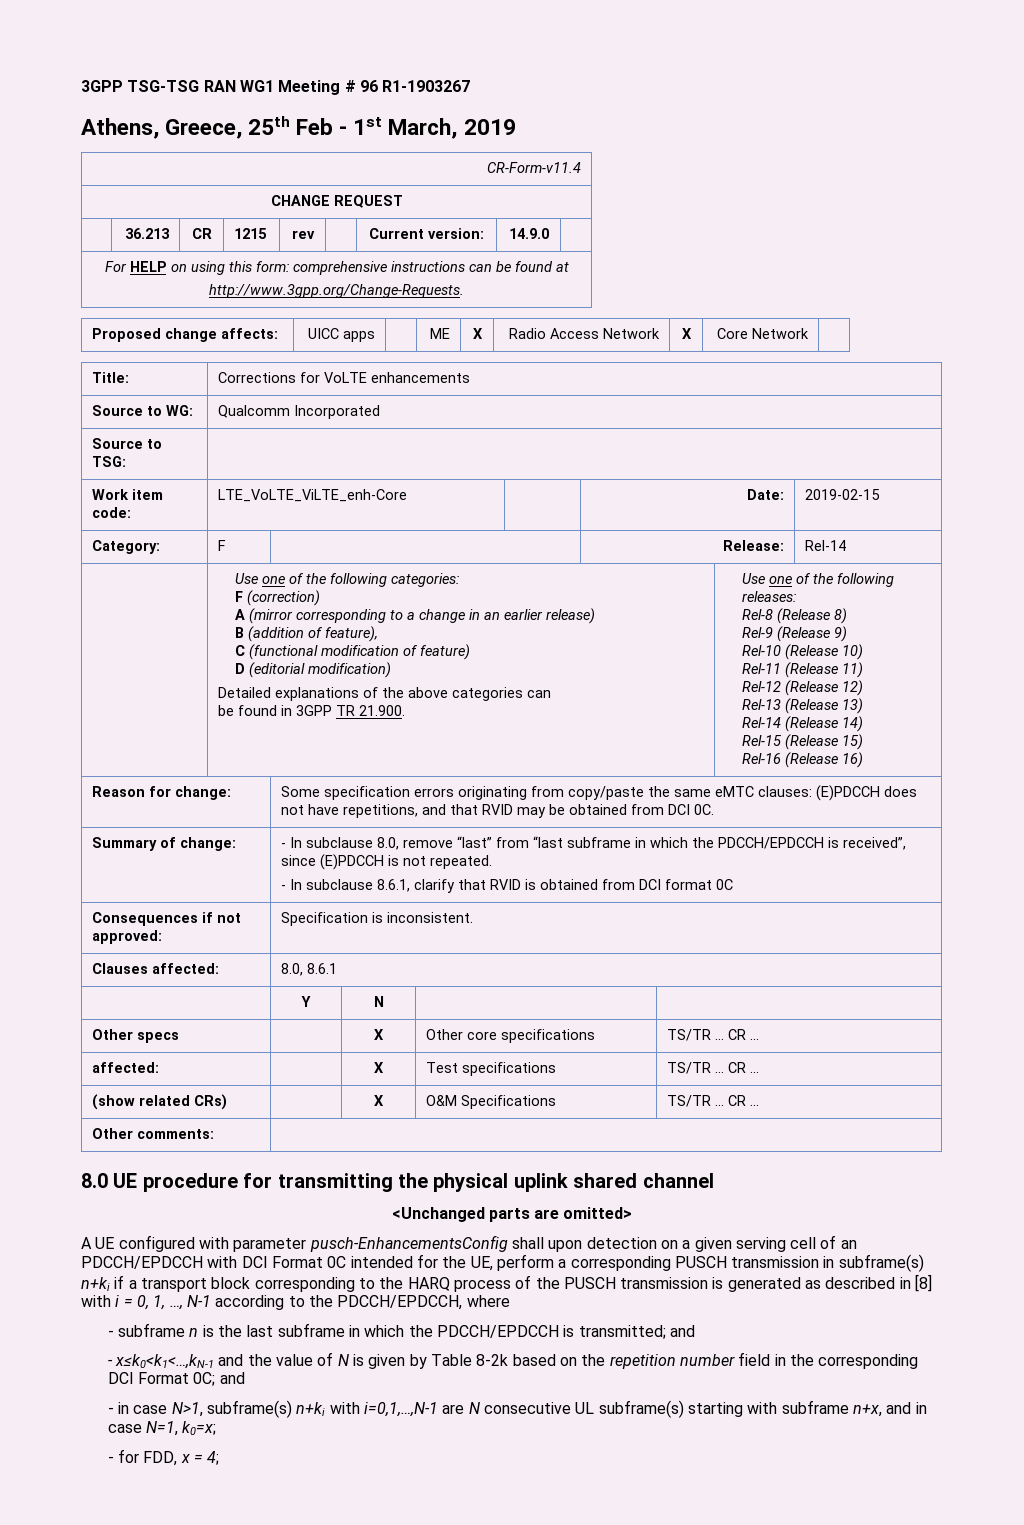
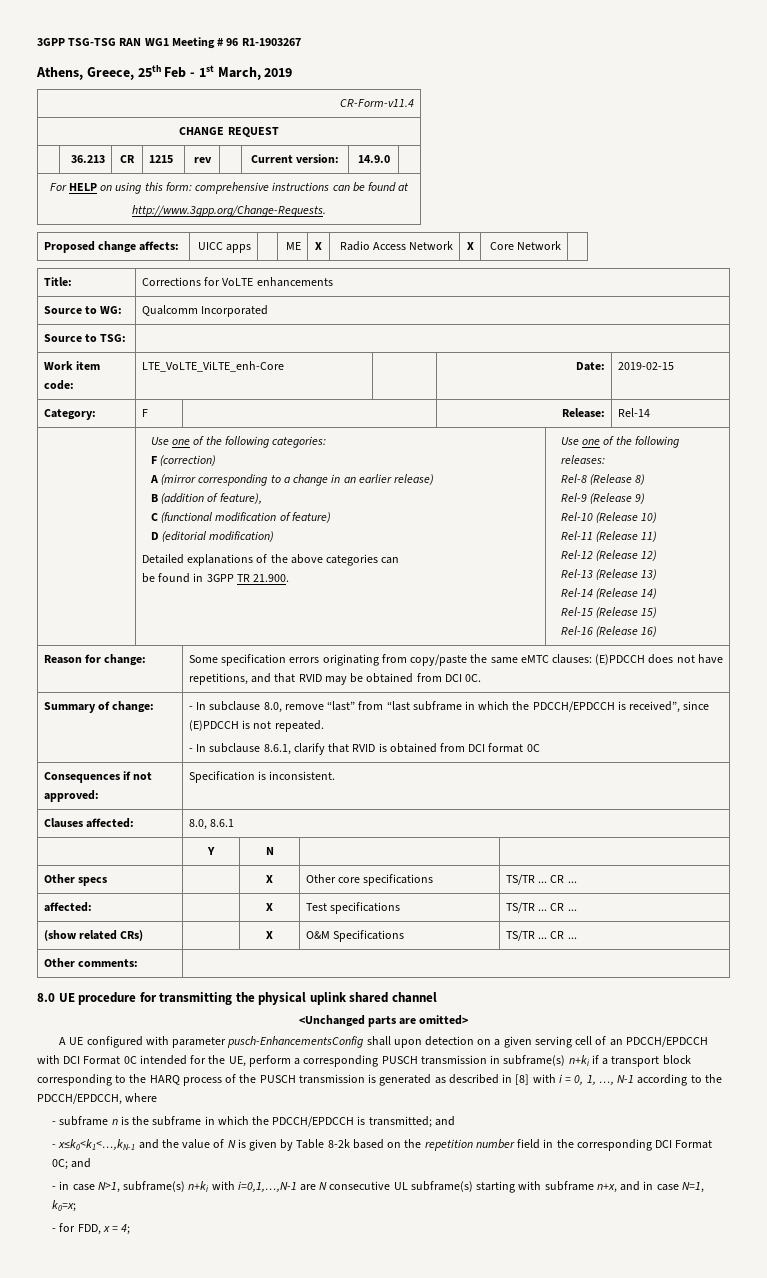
[246,1325,274,1337] last -> (150, 1120) none

